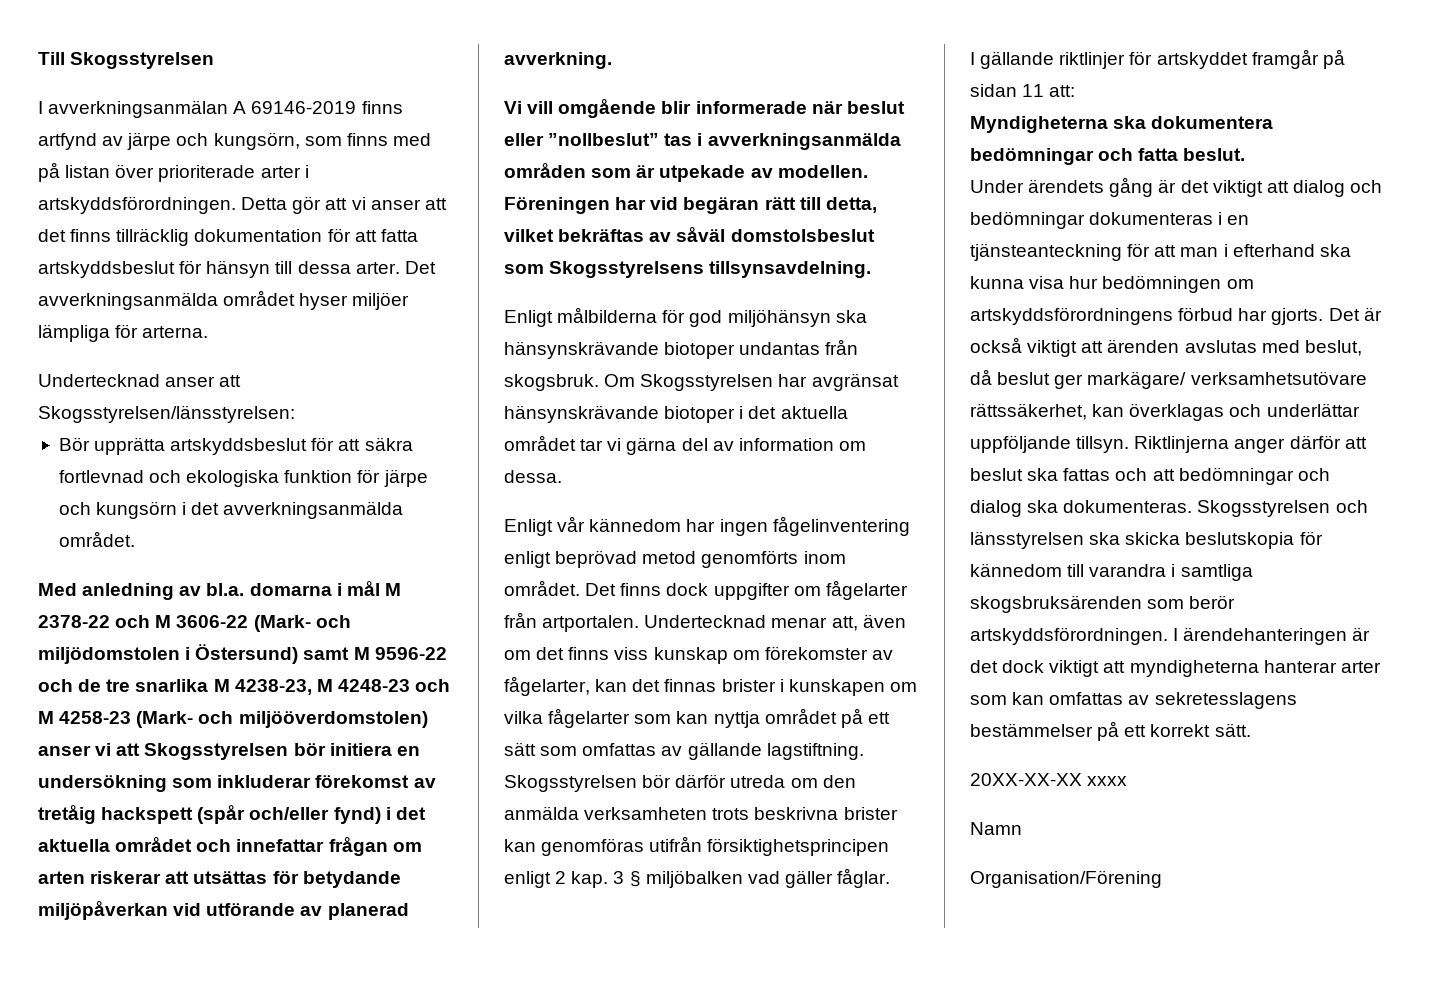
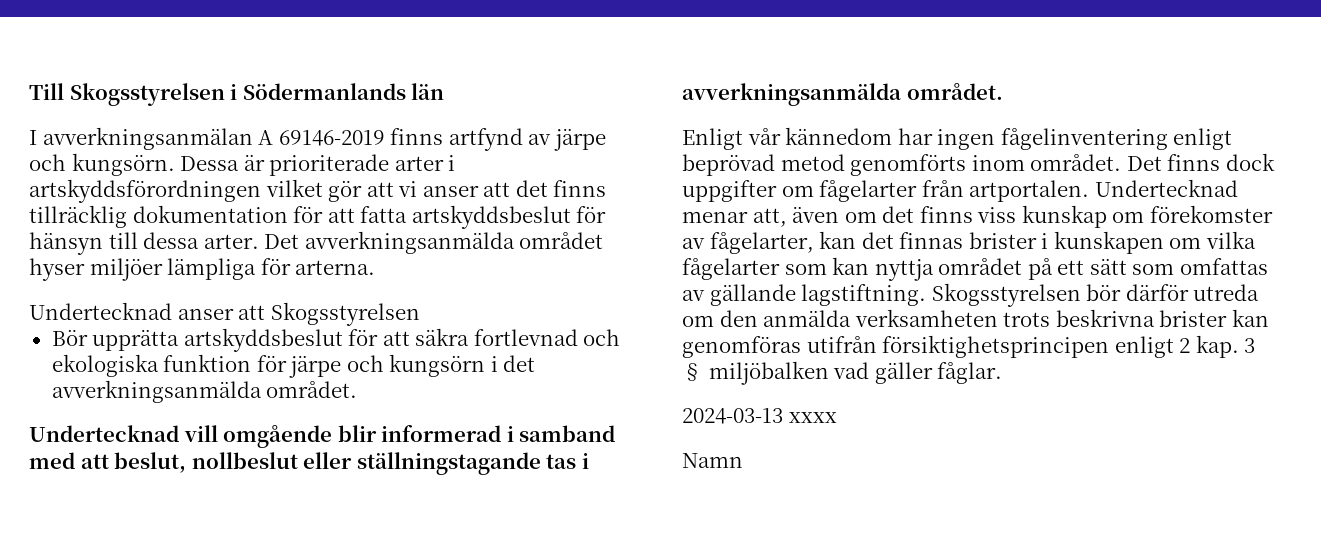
(215, 60) none -> [230,83,445,100] i Södermanlands län
[213,132,431,150] [38,162,155,182] kungsörn, som finns med på listan över -> [71,153,265,176] kungsörn. Dessa är
[38,196,288,214] artskyddsförordningen. Detta -> [29,179,323,203] artskyddsförordningen vilket
[38,405,295,423] Skogsstyrelsen/länsstyrelsen: -> [270,302,420,326] Skogsstyrelsen
[38,581,401,600] [38,615,351,632] [38,644,447,664] [38,679,451,695] [38,711,428,728] [38,743,420,760] [38,775,436,792] [38,805,426,824] [38,837,422,856] [38,871,401,888] [38,901,409,920] [504,52,612,69] [504,99,905,118] [504,133,901,150] [504,163,868,182] [504,197,877,214] [504,227,875,242] [504,261,872,278] [504,307,867,327] [504,339,859,359] [504,373,899,391] [504,405,848,423] [504,435,866,455] [504,470,562,483] Med anledning av bl.a. domarna i mål M 2378-22 och M 3606-22 (Mark- och miljödomstolen i Östersund) samt M 9596-22 och de tre snarlika M 4238-23, M 4248-23 och M 4258-23 (Mark- och miljööverdomstolen) anser vi att Skogsstyrelsen bör initiera en undersökning som inkluderar förekomst av tretåig hackspett (spår och/eller fynd) i det aktuella området och innefattar frågan om arten riskerar att utsättas för betydande miljöpåverkan vid utförande av planerad avverkning. // Vi vill omgående blir informerade när beslut eller ”nollbeslut” tas i avverkningsanmälda områden som är utpekade av modellen. Föreningen har vid begäran rätt till detta, vilket bekräftas av såväl domstolsbeslut som Skogsstyrelsens tillsynsavdelning. // Enligt målbilderna för god miljöhänsyn ska hänsynskrävande biotoper undantas från skogsbruk. Om Skogsstyrelsen har avgränsat hänsynskrävande biotoper i det aktuella området tar vi gärna del av information om dessa. -> [29,425,616,448] [29,452,589,475] [682,83,1003,106] Undertecknad vill omgående blir informerad i samband med att beslut, nollbeslut eller ställningstagande tas i avverkningsanmälda området.
[970,49,1345,69] [970,84,1076,97] [970,116,1274,133] [970,148,1246,165] [970,177,1383,197] [970,211,1250,229] [970,243,1351,261] [970,275,1254,293] [970,307,1382,325] [970,337,1362,357] [970,369,1367,389] [970,403,1360,421] [970,435,1367,453] [970,467,1330,485] [970,500,1368,517] [970,531,1323,549] [970,563,1253,581] [970,595,1236,613] [970,627,1371,645] [970,660,1381,677] [970,692,1297,709] [970,721,1251,741] [970,773,1082,786] I gällande riktlinjer för artskyddet framgår på sidan 11 att: // Myndigheterna ska dokumentera bedömningar och fatta beslut. // Under ärendets gång är det viktigt att dialog och bedömningar dokumenteras i en tjänsteanteckning för att man i efterhand ska kunna visa hur bedömningen om artskyddsförordningens förbud har gjorts. Det är också viktigt att ärenden avslutas med beslut, då beslut ger markägare/ verksamhetsutövare rättssäkerhet, kan överklagas och underlättar uppföljande tillsyn. Riktlinjerna anger därför att beslut ska fattas och att bedömningar och dialog ska dokumenteras. Skogsstyrelsen och länsstyrelsen ska skicka beslutskopia för kännedom till varandra i samtliga skogsbruksärenden som berör artskyddsförordningen. I ärendehanteringen är det dock viktigt att myndigheterna hanterar arter som kan omfattas av sekretesslagens bestämmelser på ett korrekt sätt. // 20XX-XX-XX -> [682,408,783,424] 2024-03-13
[970,870,1162,888] // Organisation/Förening -> (743, 460) none

